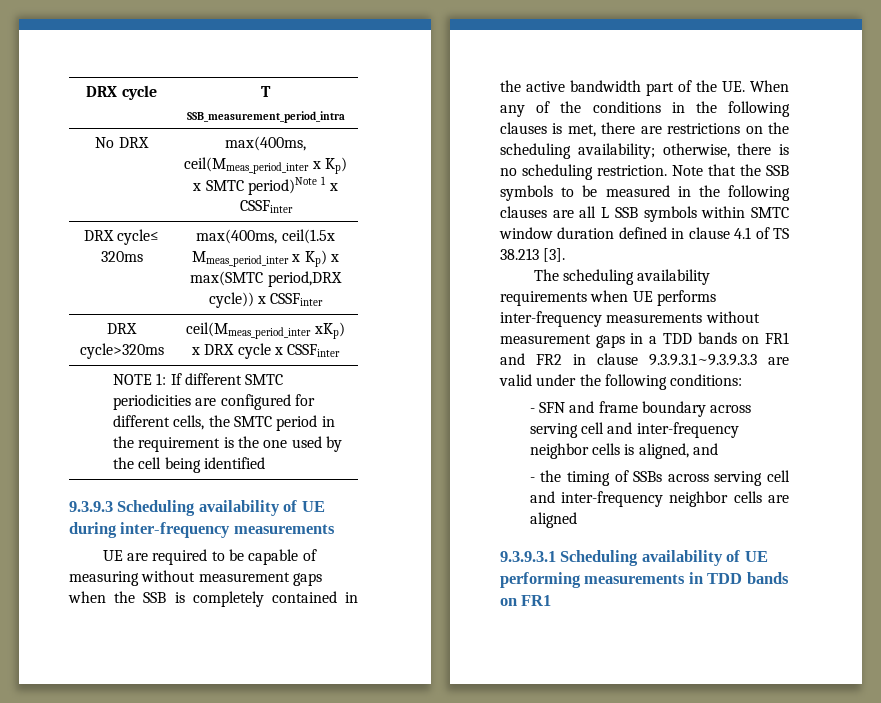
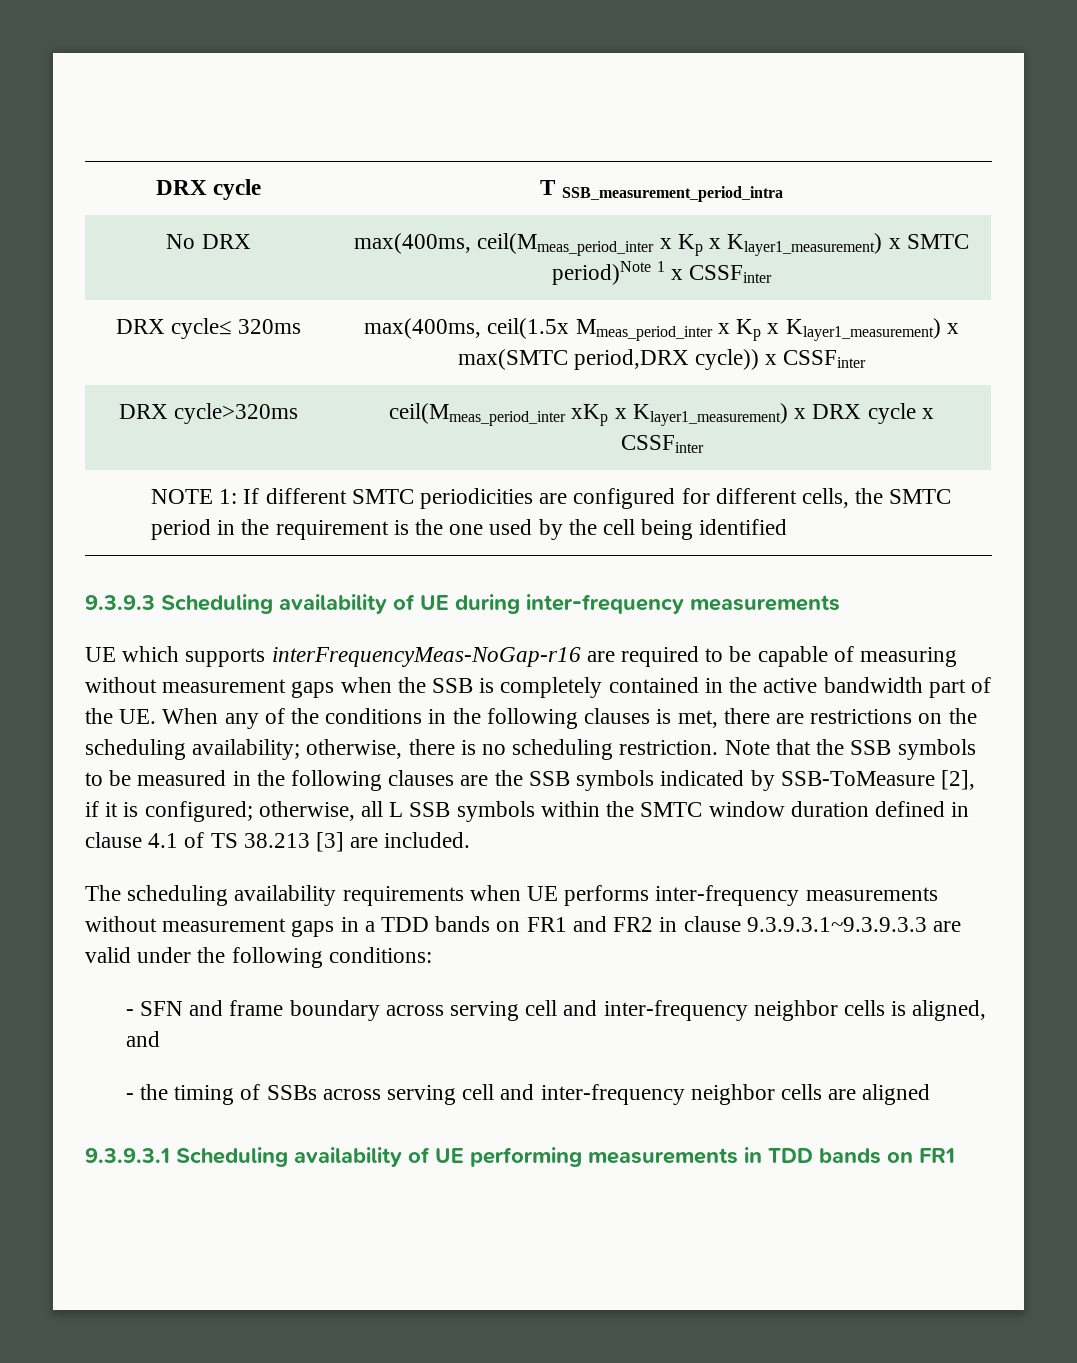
[324,157,347,174] Kp) -> [677,233,883,256] Kp x Klayer1_measurement)
[304,250,327,267] Kp) -> [736,318,941,341] Kp x Klayer1_measurement)
[313,322,345,339] xKp) -> [571,403,788,426] xKp x Klayer1_measurement)
(123, 555) none -> [122,646,581,667] which supports interFrequencyMeas-NoGap-r16
(574, 214) none -> [494,770,975,791] [85,801,355,822] the SSB symbols indicated by SSB-ToMeasure [2], if it is configured; otherwise,
(746, 212) none -> [606,801,635,817] the
[543,248,566,262] [3]. -> [316,832,471,852] [3] are included.

